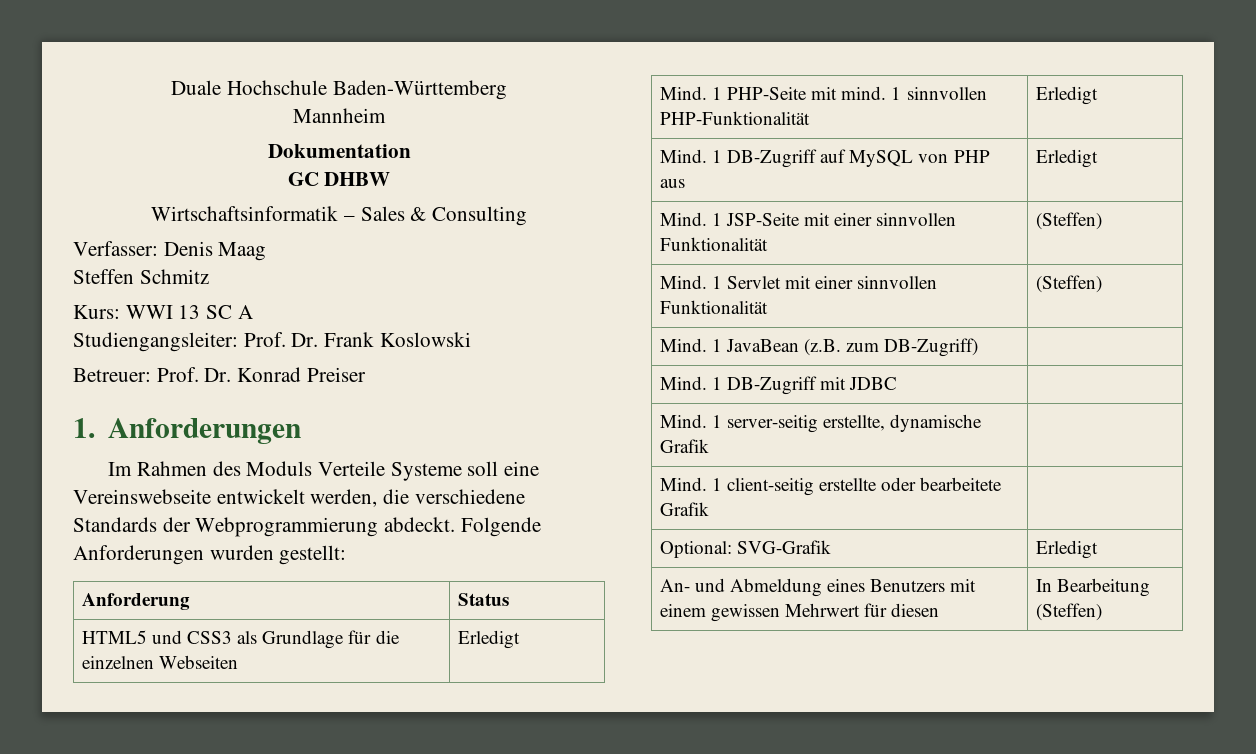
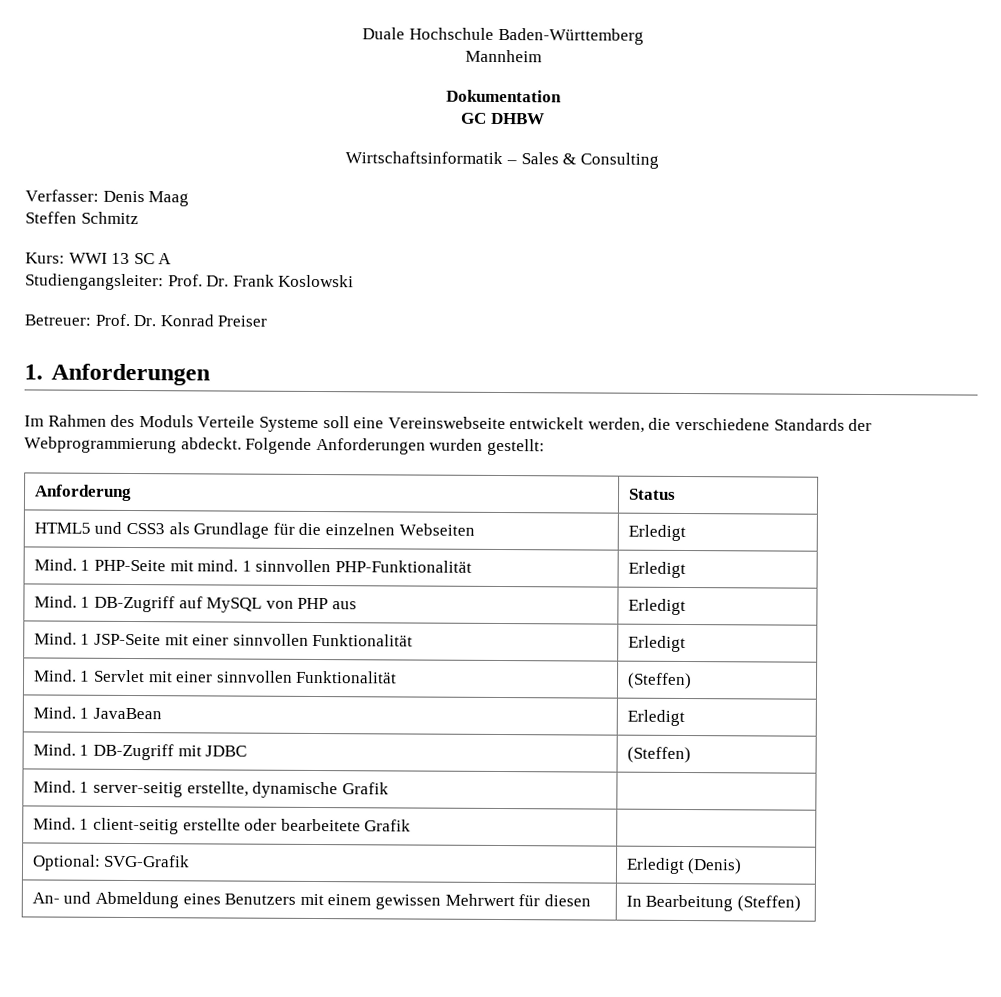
[1035,212,1102,230] (Steffen) -> [627,635,686,653] Erledigt
[804,338,979,357] (z.B. zum DB-Zugriff) | -> [626,709,685,727] | Erledigt
(898, 383) none -> [626,746,691,764] (Steffen)
(1098, 549) none -> [687,858,743,875] (Denis)

